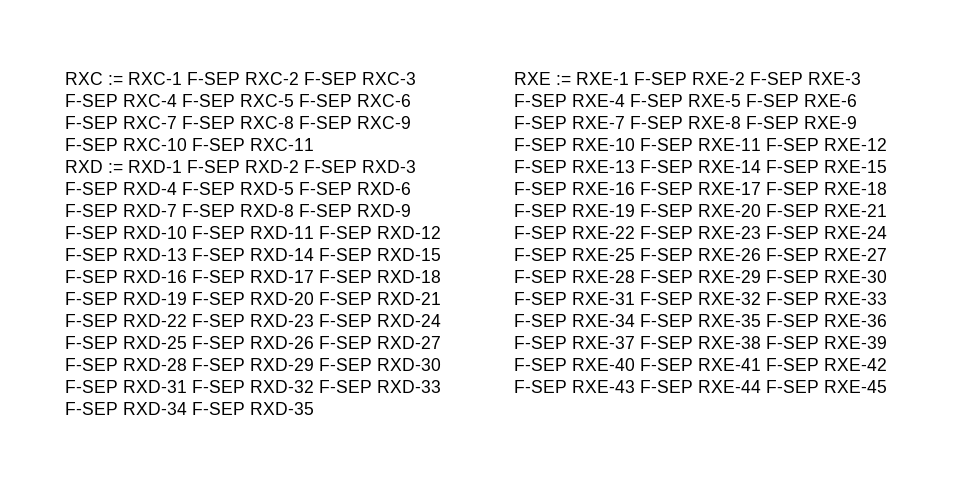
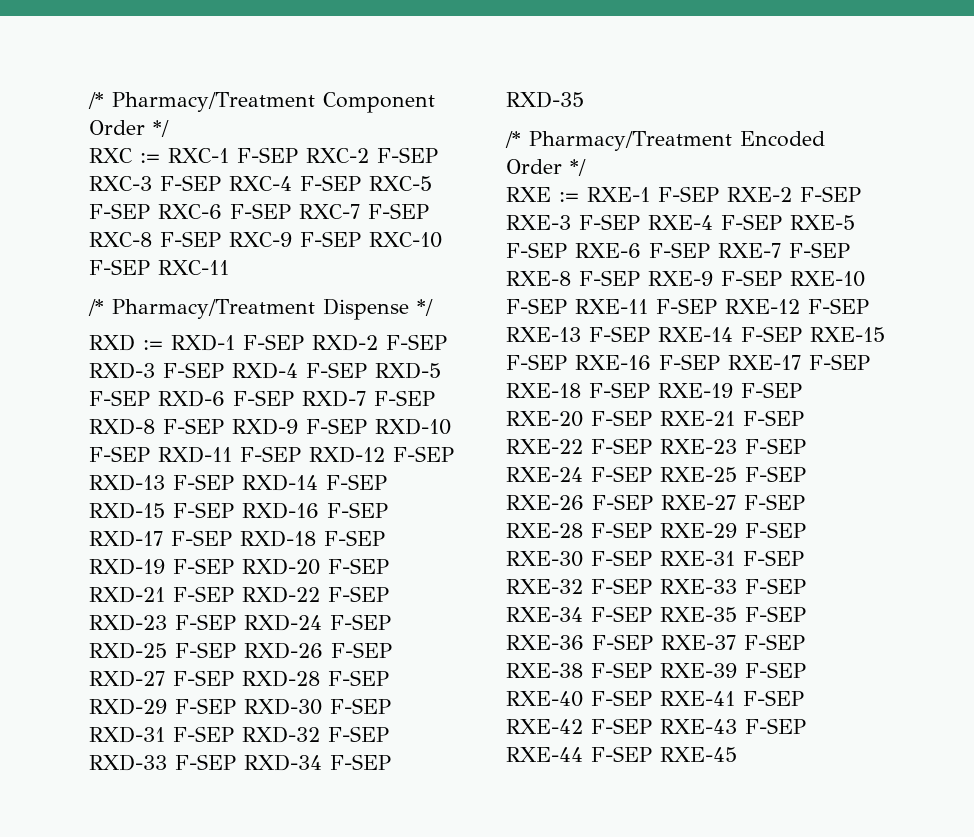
(65, 78) none -> [88,92,435,113] [89,120,169,137] /* Pharmacy/Treatment Component Order */ //
(314, 144) none -> [88,298,433,320] // /* Pharmacy/Treatment Dispense */
(314, 408) none -> [505,131,825,151] [506,159,586,176] // /* Pharmacy/Treatment Encoded Order */

